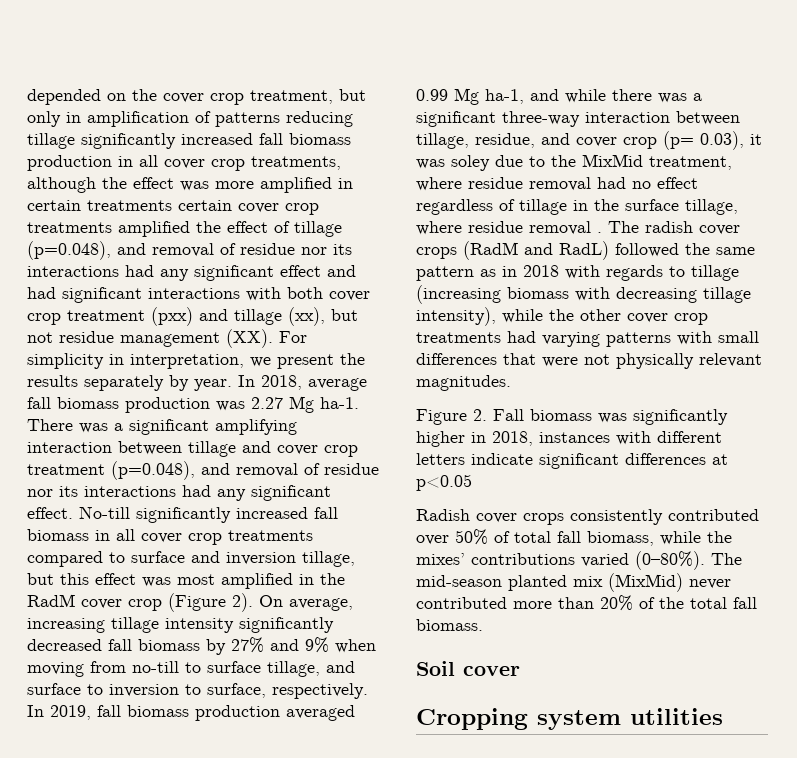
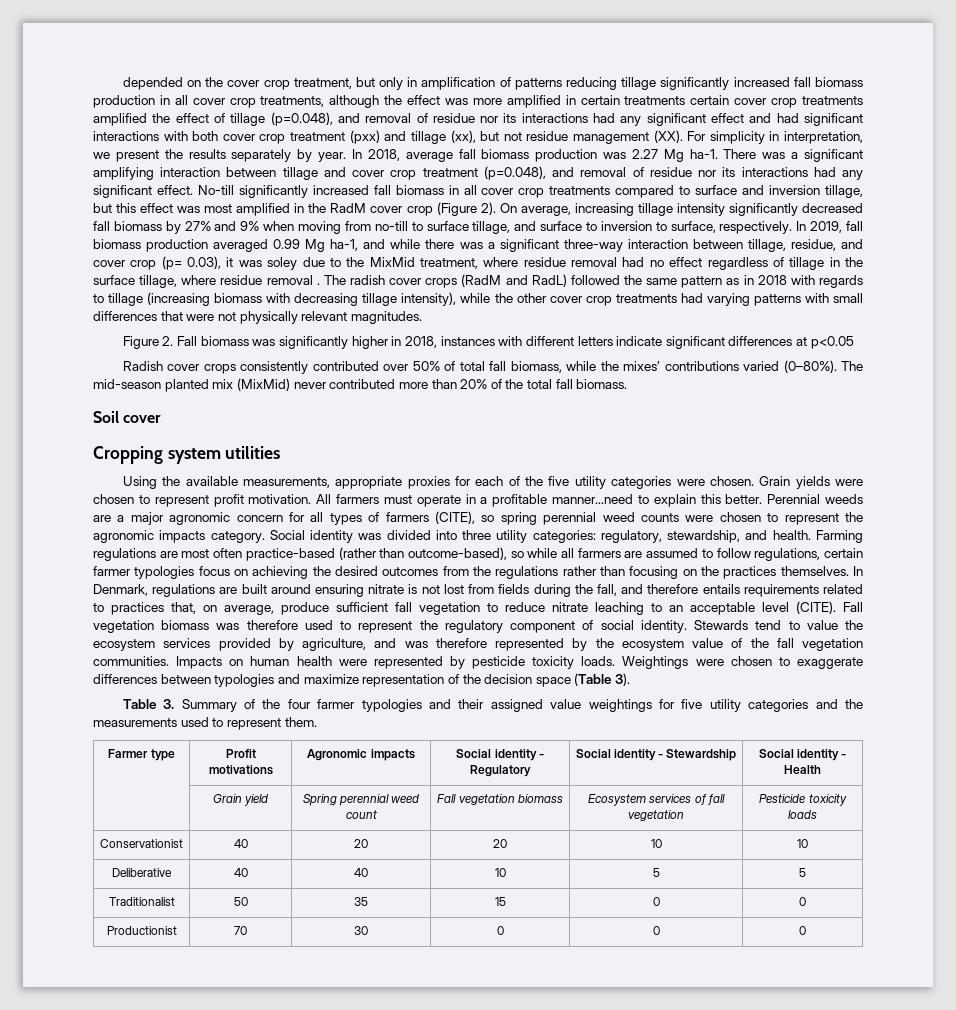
(723, 716) none -> [122,476,864,489] [93,494,864,507] [93,511,863,525] [93,530,863,543] [93,547,864,561] [93,566,864,579] [93,584,864,597] [93,601,863,615] [93,620,864,633] [93,638,863,651] [93,656,863,669] [93,673,631,687] [122,699,863,712] [93,717,317,730] [108,749,175,761] [225,749,256,758] [208,765,273,775] [307,749,415,761] [456,749,544,761] [470,765,531,777] [575,749,737,761] [758,749,847,761] [784,765,821,774] [212,794,269,806] [302,794,420,806] [345,810,377,819] [437,794,563,805] [588,794,725,806] [628,810,684,821] [759,794,847,806] [788,810,817,819] [100,839,183,848] [233,839,248,848] [354,839,368,848] [493,839,507,848] [650,839,662,848] [797,839,808,848] [112,868,172,877] [233,868,248,877] [354,868,368,877] [494,868,506,877] [652,868,660,877] [799,868,806,877] [108,897,175,906] [233,897,248,906] [354,897,368,906] [494,897,506,906] [652,897,660,906] [799,897,806,906] [106,926,177,935] [234,926,247,935] [354,926,368,935] [496,926,504,935] [652,926,660,935] [799,926,806,935] // Using the available measurements, appropriate proxies for each of the five utility categories were chosen. Grain yields were chosen to represent profit motivation. All farmers must operate in a profitable manner…need to explain this better. Perennial weeds are a major agronomic concern for all types of farmers (CITE), so spring perennial weed counts were chosen to represent the agronomic impacts category. Social identity was divided into three utility categories: regulatory, stewardship, and health. Farming regulations are most often practice-based (rather than outcome-based), so while all farmers are assumed to follow regulations, certain farmer typologies focus on achieving the desired outcomes from the regulations rather than focusing on the practices themselves. In Denmark, regulations are built around ensuring nitrate is not lost from fields during the fall, and therefore entails requirements related to practices that, on average, produce sufficient fall vegetation to reduce nitrate leaching to an acceptable level (CITE). Fall vegetation biomass was therefore used to represent the regulatory component of social identity. Stewards tend to value the ecosystem services provided by agriculture, and was therefore represented by the ecosystem value of the fall vegetation communities. Impacts on human health were represented by pesticide toxicity loads. Weightings were chosen to exaggerate differences between typologies and maximize representation of the decision space (Table 3). // Table 3. Summary of the four farmer typologies and their assigned value weightings for five utility categories and the measurements used to represent them. // Farmer type | Profit motivations | Agronomic impacts | Social identity - Regulatory | Social identity - Stewardship | Social identity - Health // | Grain yield | Spring perennial weed count | Fall vegetation biomass | Ecosystem services of fall vegetation | Pesticide toxicity loads // Conservationist | 40 | 20 | 20 | 10 | 10 // Deliberative | 40 | 40 | 10 | 5 | 5 // Traditionalist | 50 | 35 | 15 | 0 | 0 // Productionist | 70 | 30 | 0 | 0 | 0

